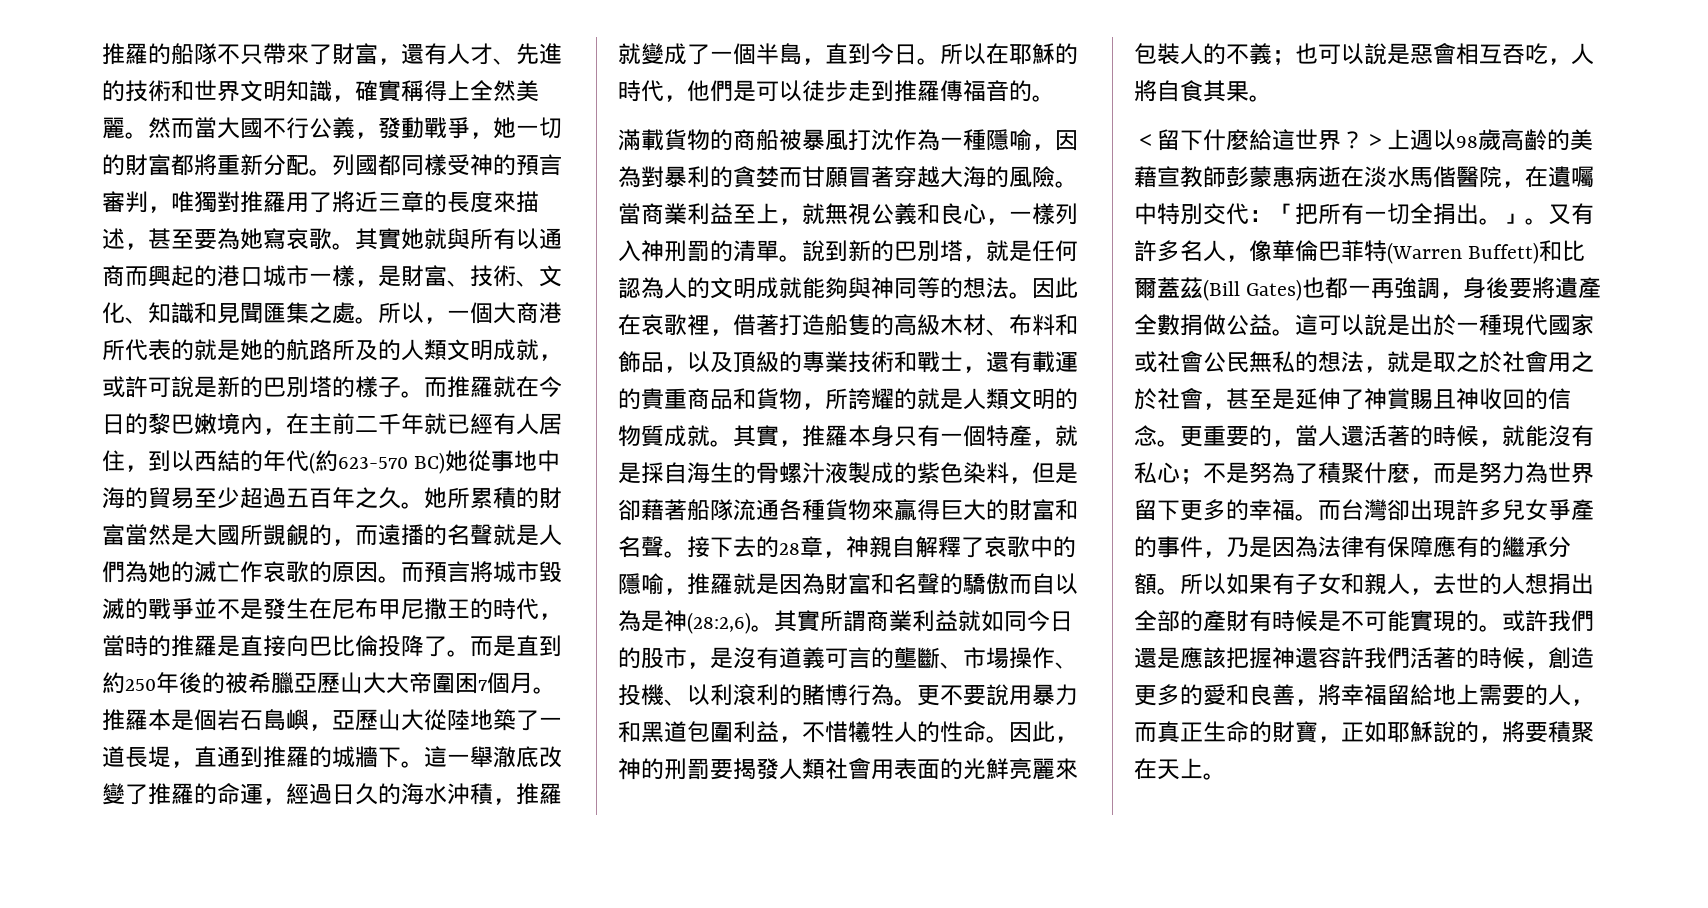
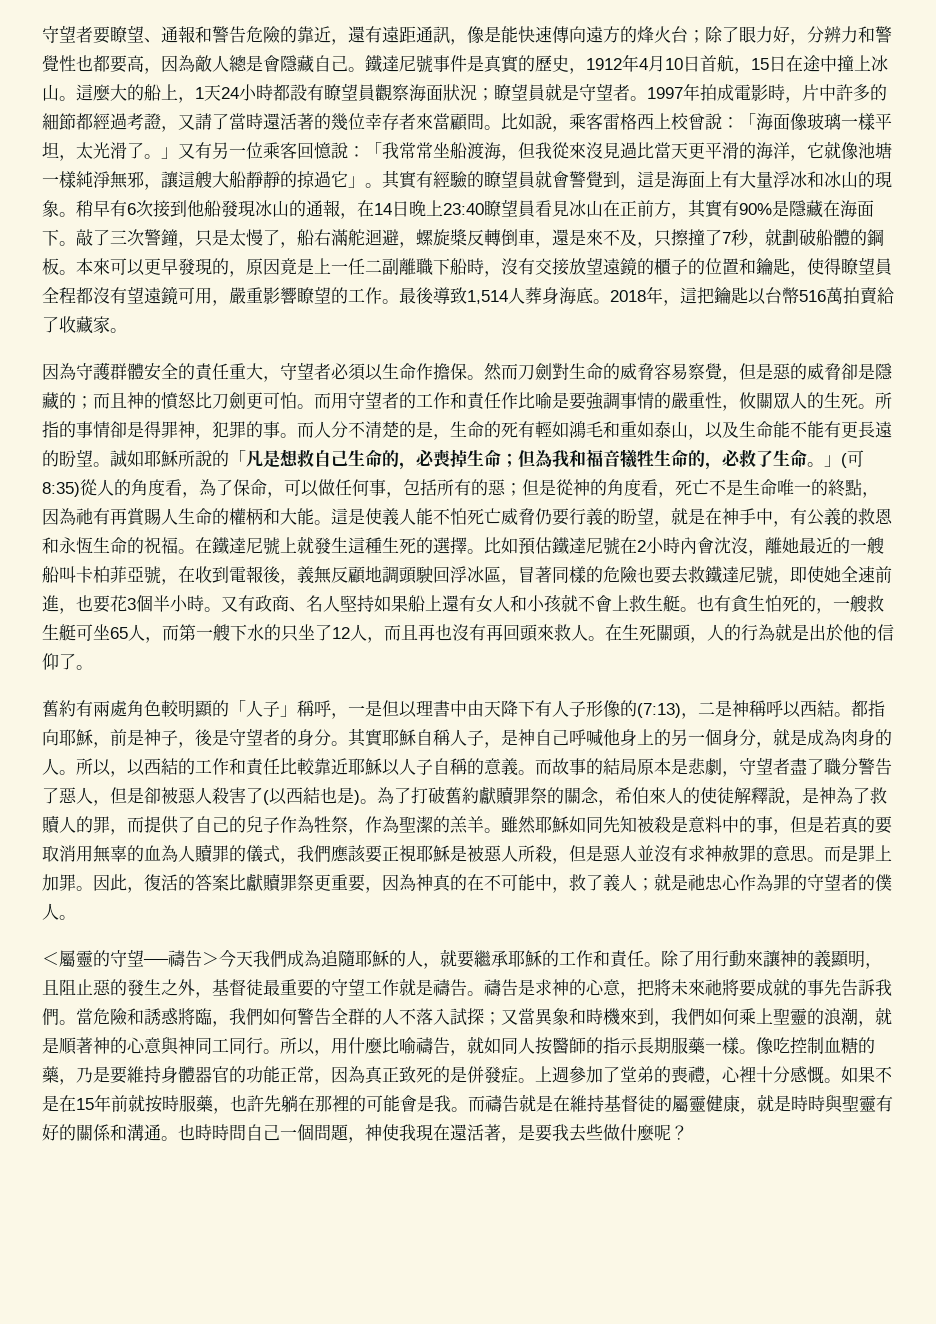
[102,43,562,65] [102,80,539,102] [102,117,562,139] [102,154,562,176] [102,191,539,213] [102,228,562,250] [102,265,562,287] [102,302,562,324] [102,339,562,361] [102,376,562,398] [102,413,562,435] [102,450,561,474] [102,487,562,509] [102,524,562,546] [102,561,562,583] [102,598,562,620] [102,635,562,657] [102,672,556,694] [102,709,562,731] [102,746,562,768] [102,783,562,805] [618,43,1078,65] [618,80,1055,102] [618,129,1078,151] [618,166,1078,188] [618,203,1078,225] [618,240,1078,262] [618,277,1078,299] [618,314,1078,336] [618,351,1078,373] [618,388,1078,410] [618,425,1078,447] [618,462,1078,484] [618,499,1078,521] [618,536,1076,558] [618,573,1078,595] [618,610,1073,634] [618,647,1078,669] [618,684,1078,706] [618,721,1078,743] [618,758,1078,780] [1134,43,1594,65] [1134,80,1272,102] [1134,129,1593,151] [1134,166,1594,188] [1134,203,1594,225] [1134,240,1586,264] [1134,277,1602,301] [1134,314,1594,336] [1134,351,1594,373] [1134,388,1571,410] [1134,425,1594,447] [1134,462,1594,484] [1134,499,1594,521] [1134,536,1571,558] [1134,573,1594,595] [1134,610,1594,632] [1134,647,1594,669] [1134,684,1594,706] [1134,721,1594,743] [1134,758,1226,780] 推羅的船隊不只帶來了財富，還有人才、先進的技術和世界文明知識，確實稱得上全然美麗。然而當大國不行公義，發動戰爭，她一切的財富都將重新分配。列國都同樣受神的預言審判，唯獨對推羅用了將近三章的長度來描述，甚至要為她寫哀歌。其實她就與所有以通商而興起的港口城市一樣，是財富、技術、文化、知識和見聞匯集之處。所以，一個大商港所代表的就是她的航路所及的人類文明成就，或許可說是新的巴別塔的樣子。而推羅就在今日的黎巴嫩境內，在主前二千年就已經有人居住，到以西結的年代(約623-570 BC)她從事地中海的貿易至少超過五百年之久。她所累積的財富當然是大國所覬覦的，而遠播的名聲就是人們為她的滅亡作哀歌的原因。而預言將城市毀滅的戰爭並不是發生在尼布甲尼撒王的時代，當時的推羅是直接向巴比倫投降了。而是直到約250年後的被希臘亞歷山大大帝圍困7個月。推羅本是個岩石島嶼，亞歷山大從陸地築了一道長堤，直通到推羅的城牆下。這一舉澈底改變了推羅的命運，經過日久的海水沖積，推羅就變成了一個半島，直到今日。所以在耶穌的時代，他們是可以徒步走到推羅傳福音的。 // 滿載貨物的商船被暴風打沈作為一種隱喻，因為對暴利的貪婪而甘願冒著穿越大海的風險。當商業利益至上，就無視公義和良心，一樣列入神刑罰的清單。說到新的巴別塔，就是任何認為人的文明成就能夠與神同等的想法。因此在哀歌裡，借著打造船隻的高級木材、布料和飾品，以及頂級的專業技術和戰士，還有載運的貴重商品和貨物，所誇耀的就是人類文明的物質成就。其實，推羅本身只有一個特產，就是採自海生的骨螺汁液製成的紫色染料，但是卻藉著船隊流通各種貨物來贏得巨大的財富和名聲。接下去的28章，神親自解釋了哀歌中的隱喻，推羅就是因為財富和名聲的驕傲而自以為是神(28:2,6)。其實所謂商業利益就如同今日的股市，是沒有道義可言的壟斷、市場操作、投機、以利滾利的賭博行為。更不要說用暴力和黑道包圍利益，不惜犧牲人的性命。因此，神的刑罰要揭發人類社會用表面的光鮮亮麗來包裝人的不義；也可以說是惡會相互吞吃，人將自食其果。 // ＜留下什麼給這世界？＞上週以98歲高齡的美藉宣教師彭蒙惠病逝在淡水馬偕醫院，在遺囑中特別交代：「把所有一切全捐出。」。又有許多名人，像華倫巴菲特(Warren Buffett)和比爾蓋茲(Bill Gates)也都一再強調，身後要將遺產全數捐做公益。這可以說是出於一種現代國家或社會公民無私的想法，就是取之於社會用之於社會，甚至是延伸了神賞賜且神收回的信念。更重要的，當人還活著的時候，就能沒有私心；不是努為了積聚什麼，而是努力為世界留下更多的幸福。而台灣卻出現許多兒女爭產的事件，乃是因為法律有保障應有的繼承分額。所以如果有子女和親人，去世的人想捐出全部的產財有時候是不可能實現的。或許我們還是應該把握神還容許我們活著的時候，創造更多的愛和良善，將幸福留給地上需要的人，而真正生命的財寶，正如耶穌說的，將要積聚在天上。 -> [42,25,892,45] [42,54,888,74] [42,83,887,103] [42,113,892,132] [42,141,892,161] [42,170,892,190] [42,199,874,219] [42,228,884,248] [42,257,892,277] [42,286,894,306] [42,316,127,334] [42,362,893,382] [42,391,892,411] [42,421,892,440] [42,449,864,470] [42,479,879,498] [42,507,893,527] [42,536,884,556] [42,566,892,585] [42,594,884,614] [42,623,894,643] [42,653,93,670] [42,700,885,719] [42,728,892,748] [42,757,892,777] [42,786,887,806] [42,815,892,835] [42,844,892,864] [42,873,892,893] [42,903,76,920] [42,949,882,969] [42,978,892,998] [42,1007,892,1027] [42,1036,875,1056] [42,1066,892,1085] [42,1094,893,1114] [42,1124,688,1143] 守望者要瞭望、通報和警告危險的靠近，還有遠距通訊，像是能快速傳向遠方的烽火台；除了眼力好，分辨力和警覺性也都要高，因為敵人總是會隱藏自己。鐵達尼號事件是真實的歷史，1912年4月10日首航，15日在途中撞上冰山。這麼大的船上，1天24小時都設有瞭望員觀察海面狀況；瞭望員就是守望者。1997年拍成電影時，片中許多的細節都經過考證，又請了當時還活著的幾位幸存者來當顧問。比如說，乘客雷格西上校曾說：「海面像玻璃一樣平坦，太光滑了。」又有另一位乘客回憶說：「我常常坐船渡海，但我從來沒見過比當天更平滑的海洋，它就像池塘一樣純淨無邪，讓這艘大船靜靜的掠過它」。其實有經驗的瞭望員就會警覺到，這是海面上有大量浮冰和冰山的現象。稍早有6次接到他船發現冰山的通報，在14日晚上23:40瞭望員看見冰山在正前方，其實有90%是隱藏在海面下。敲了三次警鐘，只是太慢了，船右滿舵迴避，螺旋槳反轉倒車，還是來不及，只擦撞了7秒，就劃破船體的鋼板。本來可以更早發現的，原因竟是上一任二副離職下船時，沒有交接放望遠鏡的櫃子的位置和鑰匙，使得瞭望員全程都沒有望遠鏡可用，嚴重影響瞭望的工作。最後導致1,514人葬身海底。2018年，這把鑰匙以台幣516萬拍賣給了收藏家。 // 因為守護群體安全的責任重大，守望者必須以生命作擔保。然而刀劍對生命的威脅容易察覺，但是惡的威脅卻是隱藏的；而且神的憤怒比刀劍更可怕。而用守望者的工作和責任作比喻是要強調事情的嚴重性，攸關眾人的生死。所指的事情卻是得罪神，犯罪的事。而人分不清楚的是，生命的死有輕如鴻毛和重如泰山，以及生命能不能有更長遠的盼望。誠如耶穌所說的「凡是想救自己生命的，必喪掉生命；但為我和福音犧牲生命的，必救了生命。」(可8:35)從人的角度看，為了保命，可以做任何事，包括所有的惡；但是從神的角度看，死亡不是生命唯一的終點，因為祂有再賞賜人生命的權柄和大能。這是使義人能不怕死亡威脅仍要行義的盼望，就是在神手中，有公義的救恩和永恆生命的祝福。在鐵達尼號上就發生這種生死的選擇。比如預估鐵達尼號在2小時內會沈沒，離她最近的一艘船叫卡柏菲亞號，在收到電報後，義無反顧地調頭駛回浮冰區，冒著同樣的危險也要去救鐵達尼號，即使她全速前進，也要花3個半小時。又有政商、名人堅持如果船上還有女人和小孩就不會上救生艇。也有貪生怕死的，一艘救生艇可坐65人，而第一艘下水的只坐了12人，而且再也沒有再回頭來救人。在生死關頭，人的行為就是出於他的信仰了。 // 舊約有兩處角色較明顯的「人子」稱呼，一是但以理書中由天降下有人子形像的(7:13)，二是神稱呼以西結。都指向耶穌，前是神子，後是守望者的身分。其實耶穌自稱人子，是神自己呼喊他身上的另一個身分，就是成為肉身的人。所以，以西結的工作和責任比較靠近耶穌以人子自稱的意義。而故事的結局原本是悲劇，守望者盡了職分警告了惡人，但是卻被惡人殺害了(以西結也是)。為了打破舊約獻贖罪祭的關念，希伯來人的使徒解釋說，是神為了救贖人的罪，而提供了自己的兒子作為牲祭，作為聖潔的羔羊。雖然耶穌如同先知被殺是意料中的事，但是若真的要取消用無辜的血為人贖罪的儀式，我們應該要正視耶穌是被惡人所殺，但是惡人並沒有求神赦罪的意思。而是罪上加罪。因此，復活的答案比獻贖罪祭更重要，因為神真的在不可能中，救了義人；就是祂忠心作為罪的守望者的僕人。 // ＜屬靈的守望──禱告＞今天我們成為追隨耶穌的人，就要繼承耶穌的工作和責任。除了用行動來讓神的義顯明，且阻止惡的發生之外，基督徒最重要的守望工作就是禱告。禱告是求神的心意，把將未來祂將要成就的事先告訴我們。當危險和誘惑將臨，我們如何警告全群的人不落入試探；又當異象和時機來到，我們如何乘上聖靈的浪潮，就是順著神的心意與神同工同行。所以，用什麼比喻禱告，就如同人按醫師的指示長期服藥一樣。像吃控制血糖的藥，乃是要維持身體器官的功能正常，因為真正致死的是併發症。上週參加了堂弟的喪禮，心裡十分感慨。如果不是在15年前就按時服藥，也許先躺在那裡的可能會是我。而禱告就是在維持基督徒的屬靈健康，就是時時與聖靈有好的關係和溝通。也時時問自己一個問題，神使我現在還活著，是要我去些做什麼呢？

